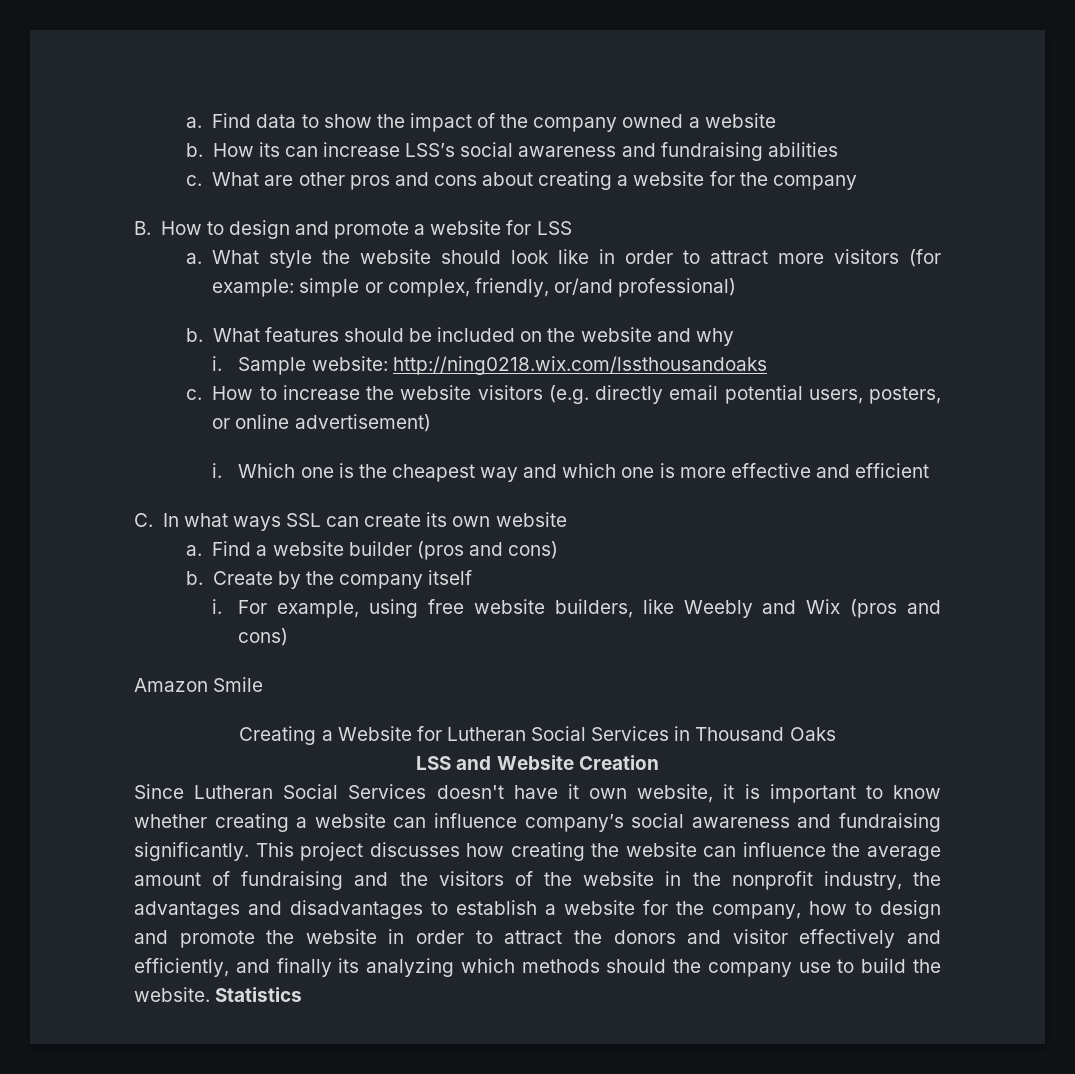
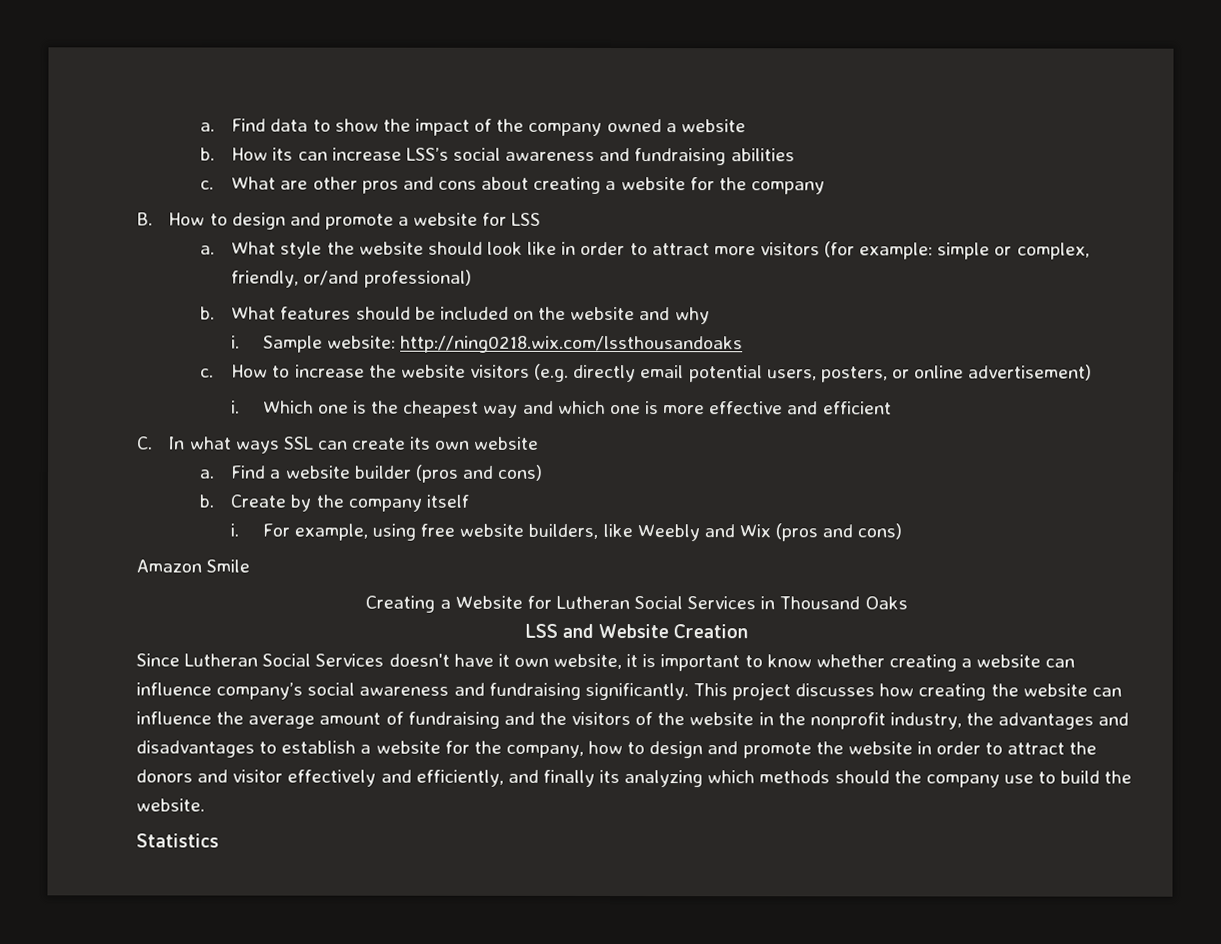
(210, 994) none -> (205, 805) //

